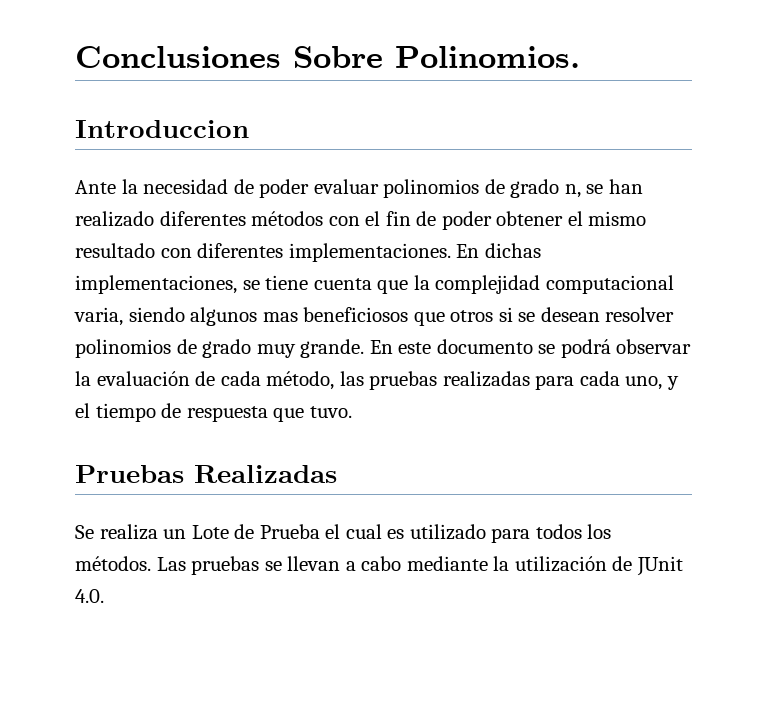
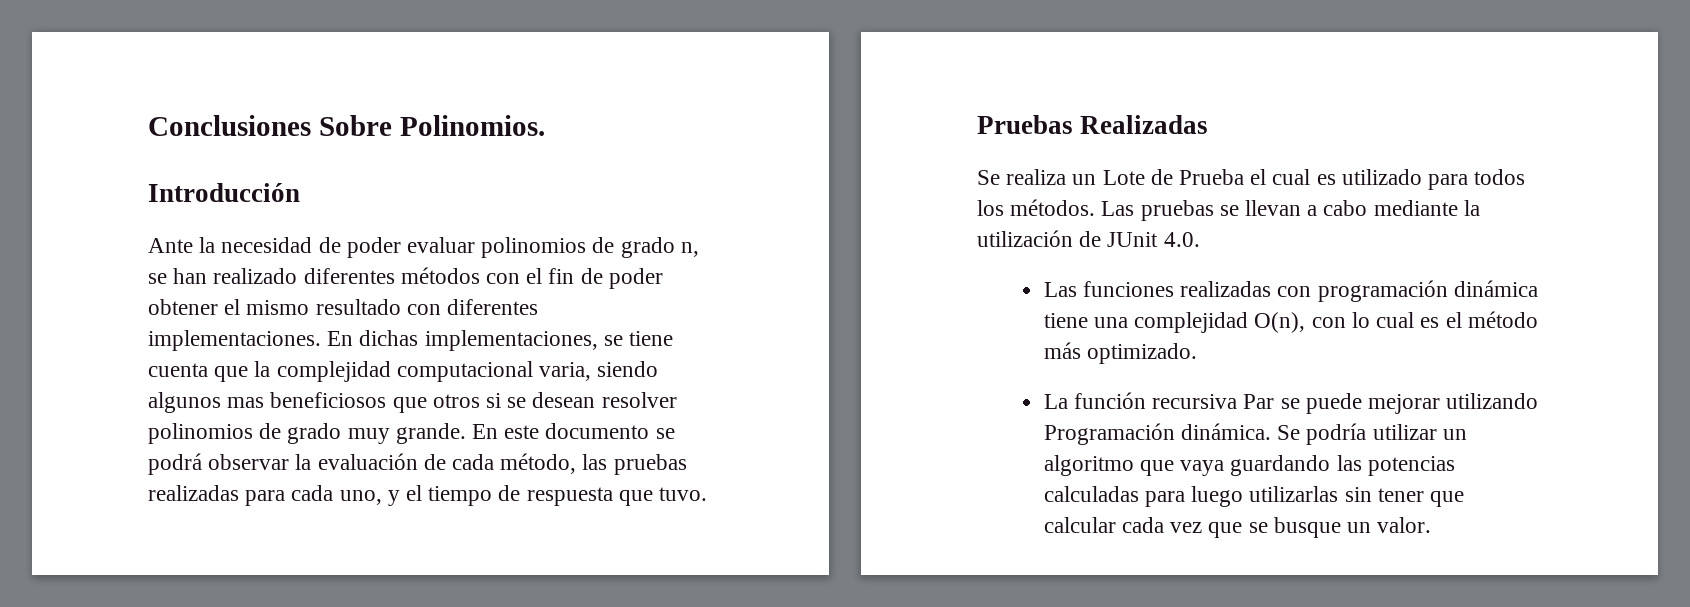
[75,120,249,138] Introduccion -> [148,183,300,202] Introducción
(104, 596) none -> [1043,280,1538,302] [1043,311,1538,333] [1043,342,1198,364] [1043,392,1539,414] [1043,423,1467,445] [1043,455,1455,476] [1043,486,1465,507] [1043,517,1432,538] // Las funciones realizadas con programación dinámica tiene una complejidad O(n), con lo cual es el método más optimizado. // La función recursiva Par se puede mejorar utilizando Programación dinámica. Se podría utilizar un algoritmo que vaya guardando las potencias calculadas para luego utilizarlas sin tener que calcular cada vez que se busque un valor.

